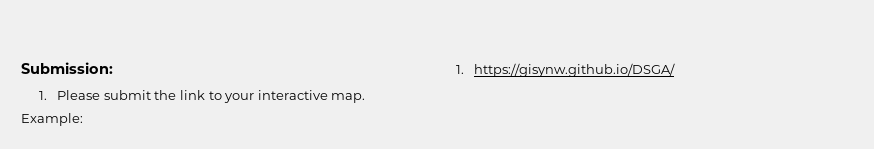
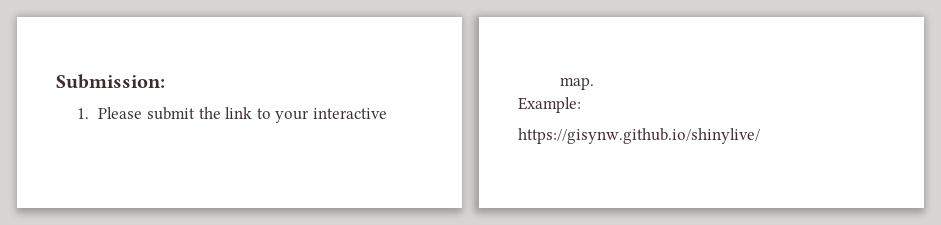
[456,63,676,77] 1. https://gisynw.github.io/DSGA/ -> [518,128,760,144] https://gisynw.github.io/shinylive/

